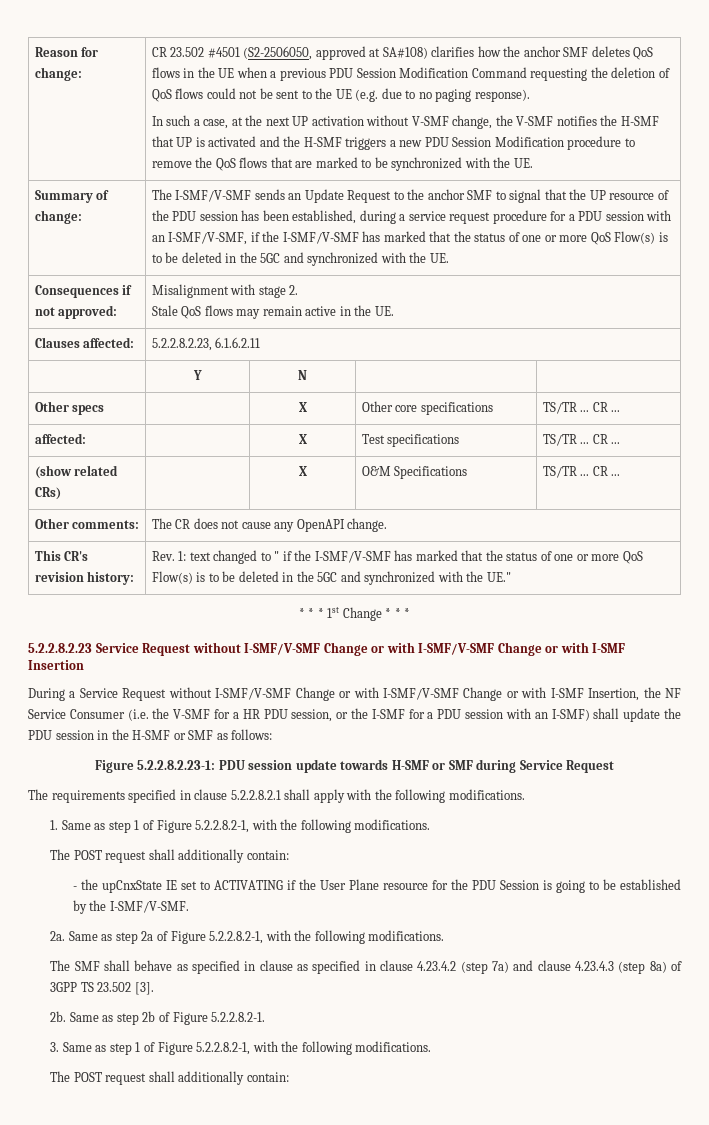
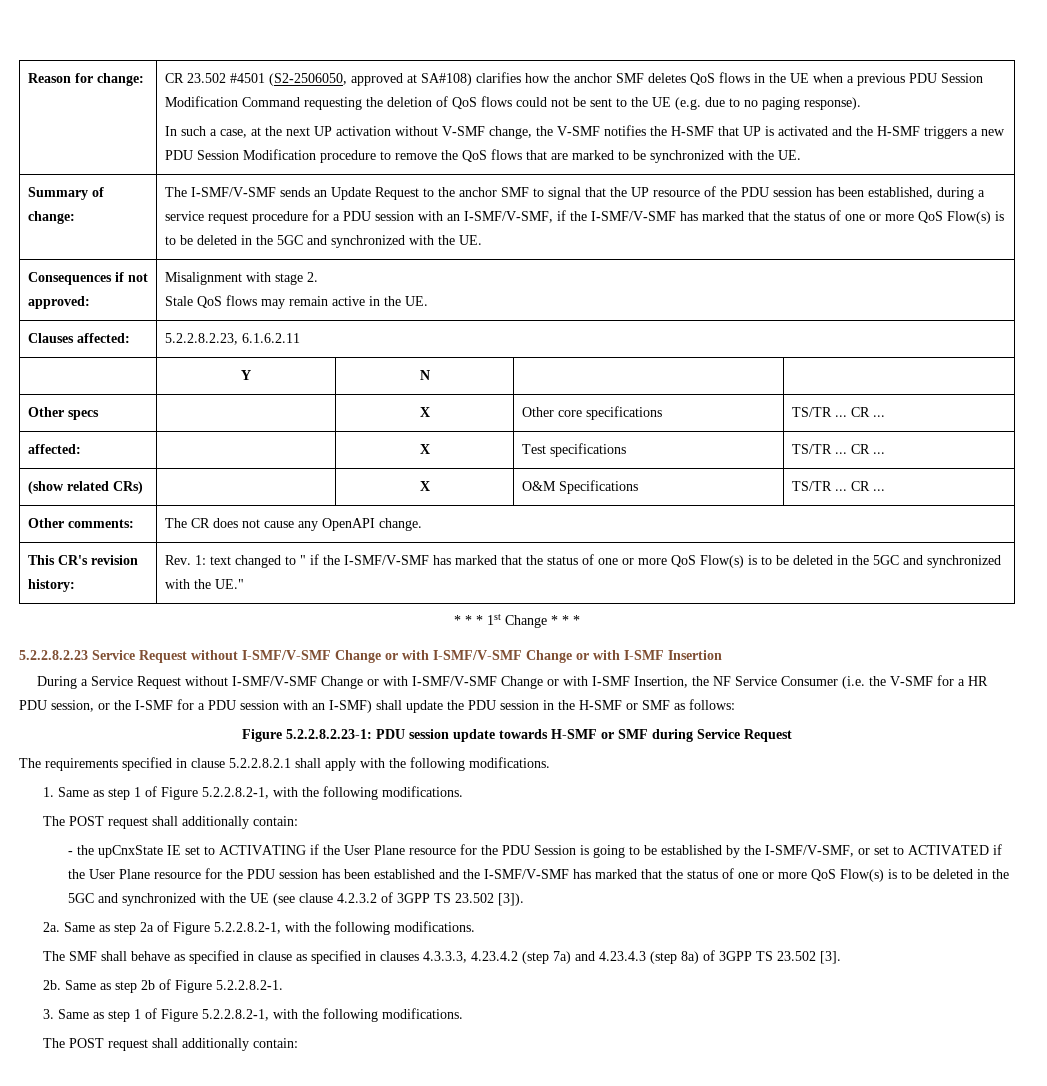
[109,901,189,913] I-SMF/V-SMF. -> [764,844,1002,857] [67,868,1009,882] [67,892,524,906] I-SMF/V-SMF, or set to ACTIVATED if the User Plane resource for the PDU session has been established and the I-SMF/V-SMF has marked that the status of one or more QoS Flow(s) is to be deleted in the 5GC and synchronized with the UE (see clause 4.2.3.2 of 3GPP TS 23.502 [3]).
[380,960,414,971] clause -> [380,951,468,963] clauses 4.3.3.3,
[537,960,571,971] clause -> (596, 956) none

